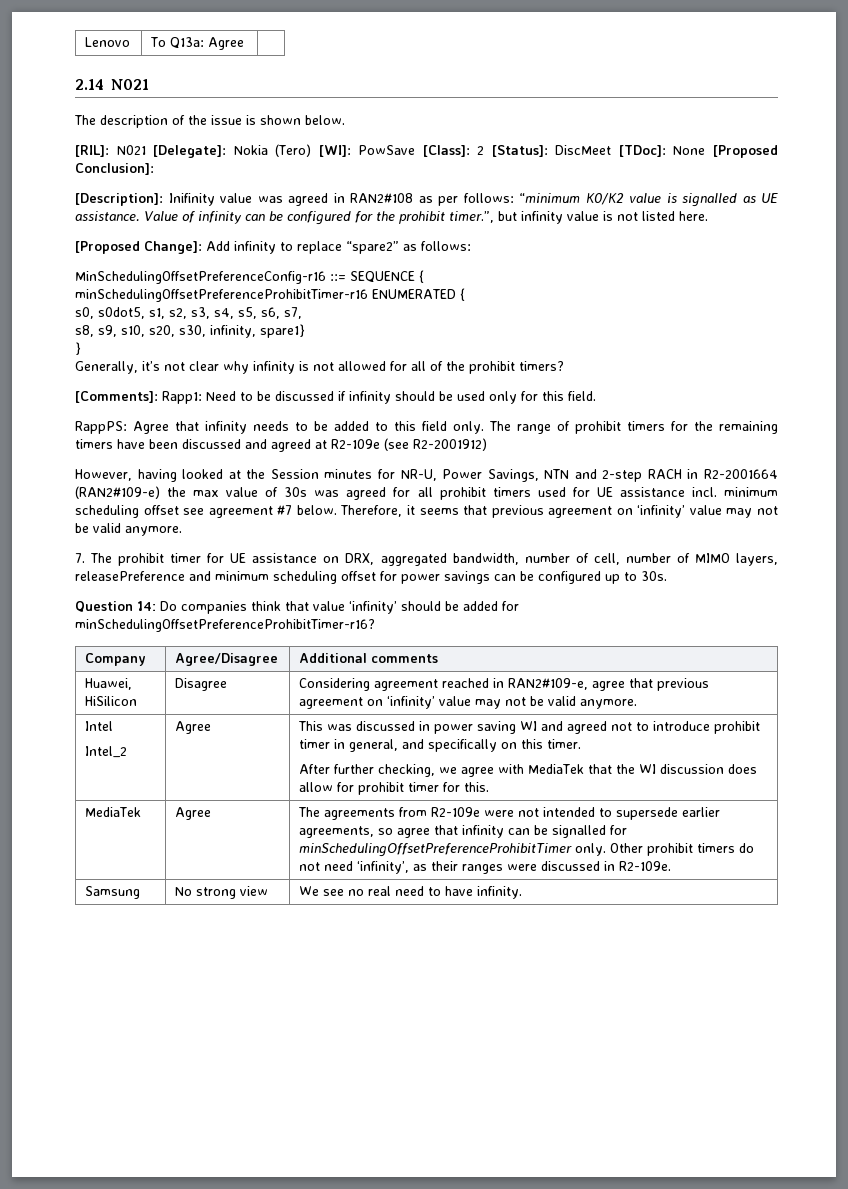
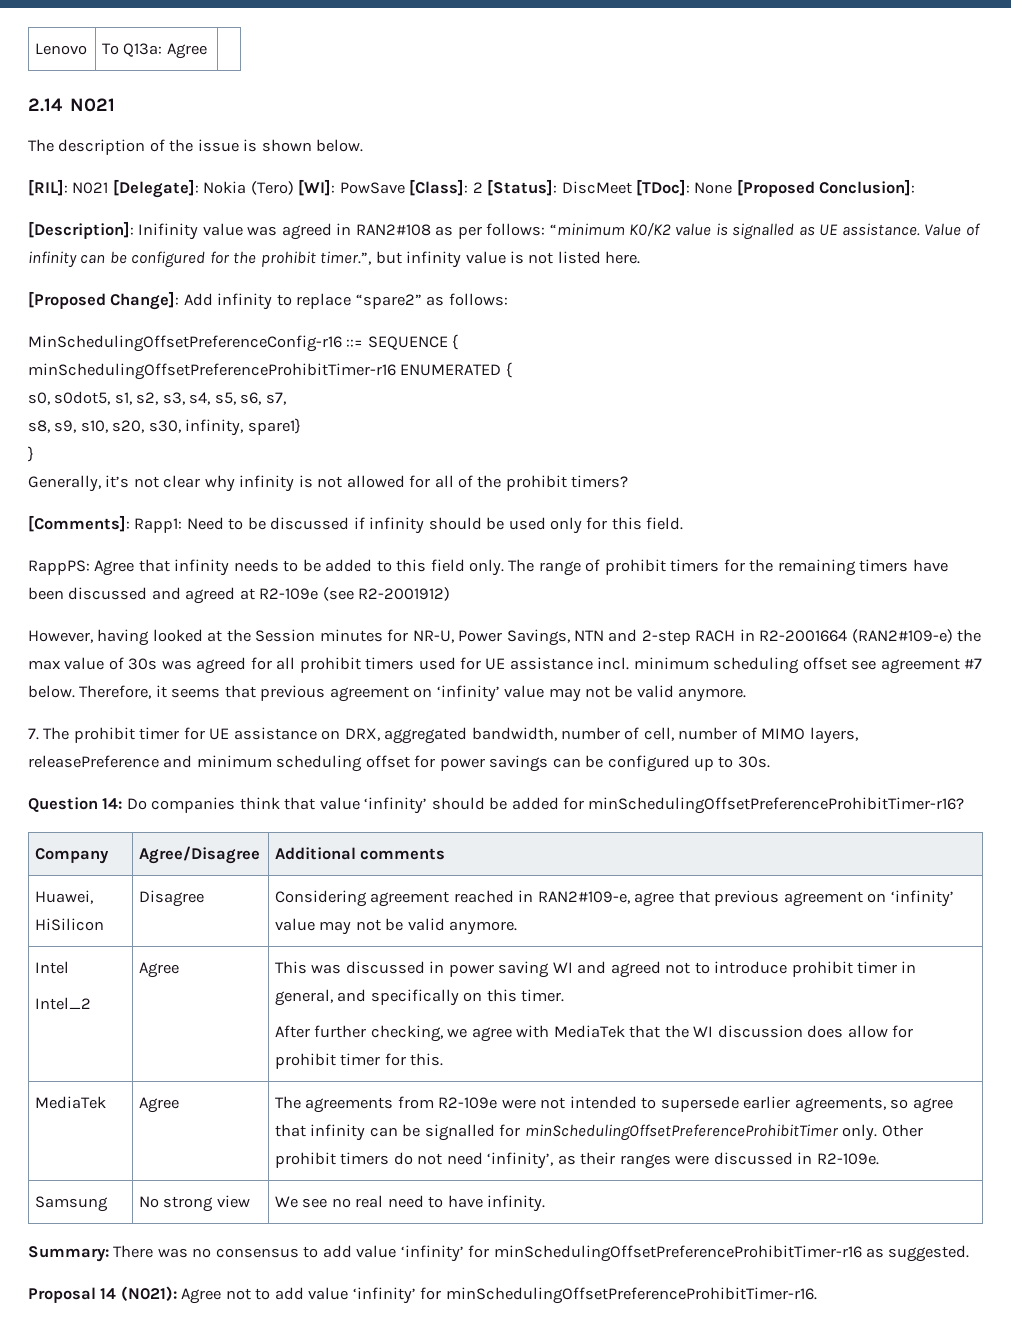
(523, 892) none -> [28,1245,970,1262] [28,1286,817,1304] // Summary: There was no consensus to add value ‘infinity’ for minSchedulingOffsetPreferenceProhibitTimer-r16 as suggested. // Proposal 14 (N021): Agree not to add value ‘infinity’ for minSchedulingOffsetPreferenceProhibitTimer-r16.

